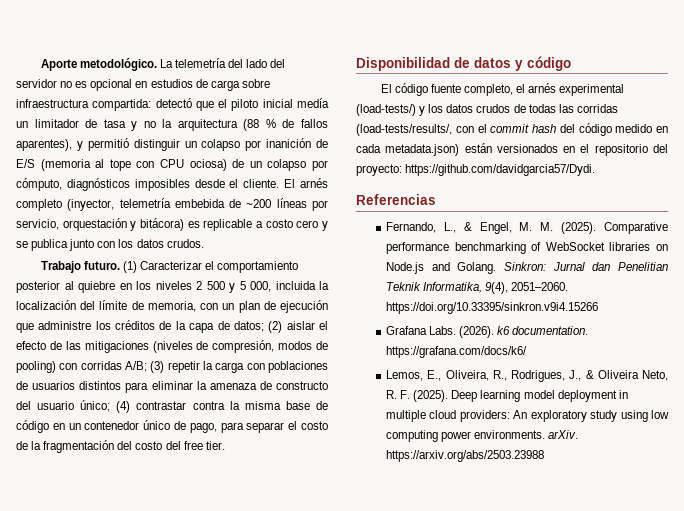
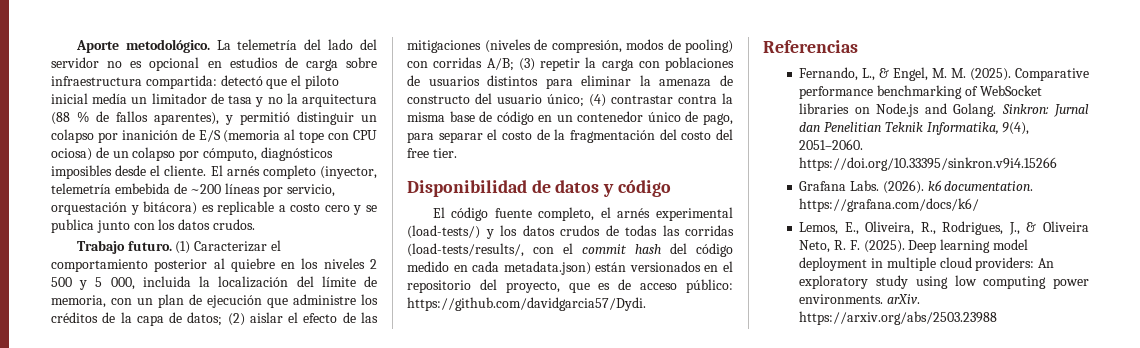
[356,164,402,176] proyecto: -> [505,279,733,293] proyecto, que es de acceso público:

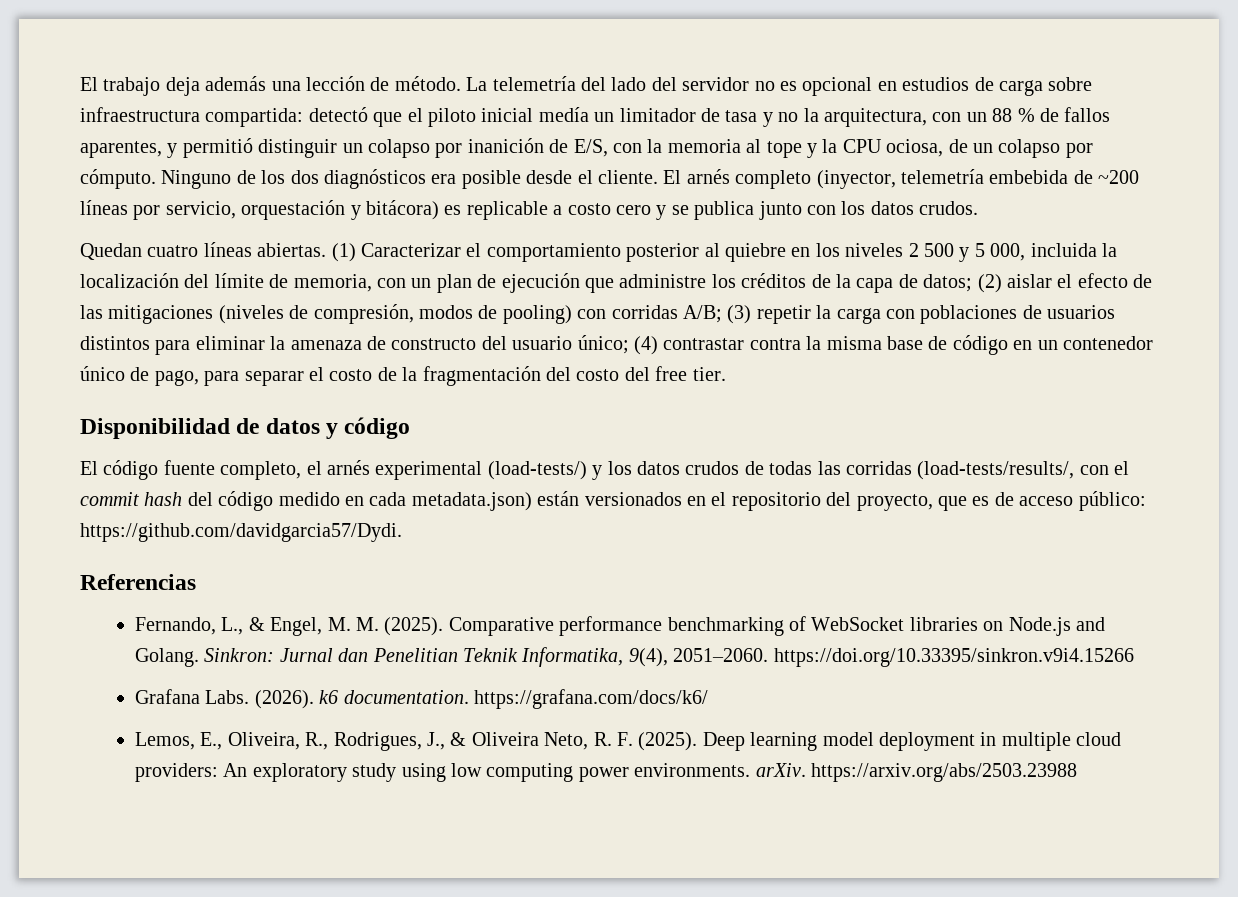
[75,39,210,53] Aporte metodológico. -> [80,76,461,96] El trabajo deja además una lección de método.
[302,94,378,107] [51,112,70,125] arquitectura (88 -> [823,108,1013,127] arquitectura, con un 88
[154,112,219,125] aparentes), -> [80,141,162,158] aparentes,
[198,129,377,143] [51,147,333,161] [51,165,112,179] E/S (memoria al tope con CPU ociosa) de un colapso por cómputo, diagnósticos imposibles -> [573,139,1093,158] [80,169,521,189] E/S, con la memoria al tope y la CPU ociosa, de un colapso por cómputo. Ninguno de los dos diagnósticos era posible
[76,240,172,254] Trabajo futuro. -> [80,242,327,260] Quedan cuatro líneas abiertas.

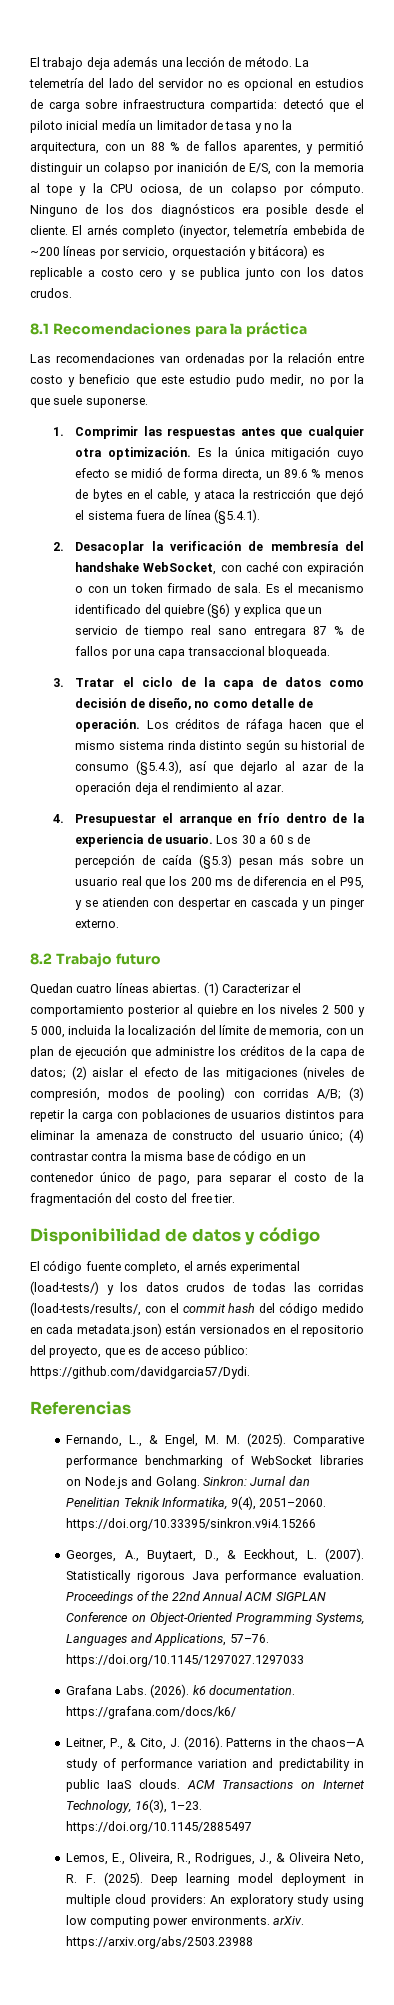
(979, 208) none -> [30,322,308,337] [30,352,364,366] [30,374,364,387] [30,395,148,408] [52,426,364,439] [75,446,364,460] [75,467,364,481] [75,488,365,502] [75,509,261,524] [52,541,364,554] [75,561,364,575] [75,583,364,593] [75,603,322,618] [75,625,364,638] [75,646,331,659] [52,677,364,690] [75,697,313,710] [75,718,364,732] [75,740,364,753] [75,760,364,775] [75,781,285,795] [52,813,365,826] [75,834,311,847] [75,854,364,869] [75,876,365,889] [75,897,365,910] [75,919,120,928] [30,953,161,967] // 8.1 Recomendaciones para la práctica // Las recomendaciones van ordenadas por la relación entre costo y beneficio que este estudio pudo medir, no por la que suele suponerse. // 1. Comprimir las respuestas antes que cualquier otra optimización. Es la única mitigación cuyo efecto se midió de forma directa, un 89.6 % menos de bytes en el cable, y ataca la restricción que dejó el sistema fuera de línea (§5.4.1). // 2. Desacoplar la verificación de membresía del handshake WebSocket, con caché con expiración o con un token firmado de sala. Es el mecanismo identificado del quiebre (§6) y explica que un servicio de tiempo real sano entregara 87 % de fallos por una capa transaccional bloqueada. // 3. Tratar el ciclo de la capa de datos como decisión de diseño, no como detalle de operación. Los créditos de ráfaga hacen que el mismo sistema rinda distinto según su historial de consumo (§5.4.3), así que dejarlo al azar de la operación deja el rendimiento al azar. // 4. Presupuestar el arranque en frío dentro de la experiencia de usuario. Los 30 a 60 s de percepción de caída (§5.3) pesan más sobre un usuario real que los 200 ms de diferencia en el P95, y se atienden con despertar en cascada y un pinger externo. // 8.2 Trabajo futuro
(1134, 657) none -> [66,1548,365,1562] [66,1570,364,1583] [66,1591,326,1604] [66,1612,364,1625] [66,1633,269,1646] [66,1654,305,1667] // Georges, A., Buytaert, D., & Eeckhout, L. (2007). Statistically rigorous Java performance evaluation. Proceedings of the 22nd Annual ACM SIGPLAN Conference on Object-Oriented Programming Systems, Languages and Applications, 57–76. https://doi.org/10.1145/1297027.1297033
(709, 699) none -> [66,1736,364,1750] [66,1758,365,1771] [66,1779,365,1792] [66,1799,203,1813] [66,1821,253,1834] // Leitner, P., & Cito, J. (2016). Patterns in the chaos—A study of performance variation and predictability in public IaaS clouds. ACM Transactions on Internet Technology, 16(3), 1–23. https://doi.org/10.1145/2885497

